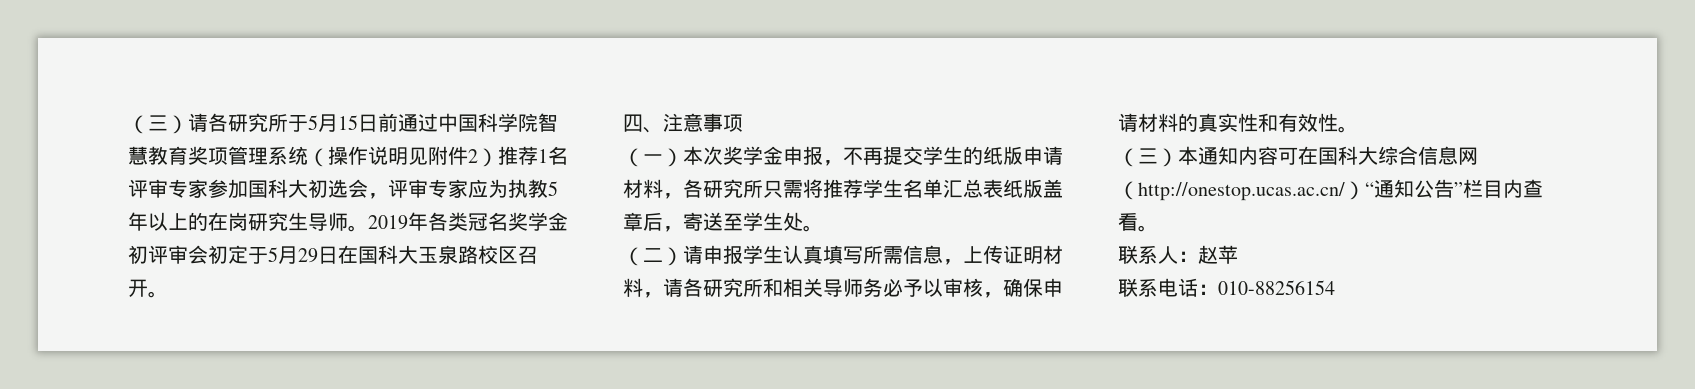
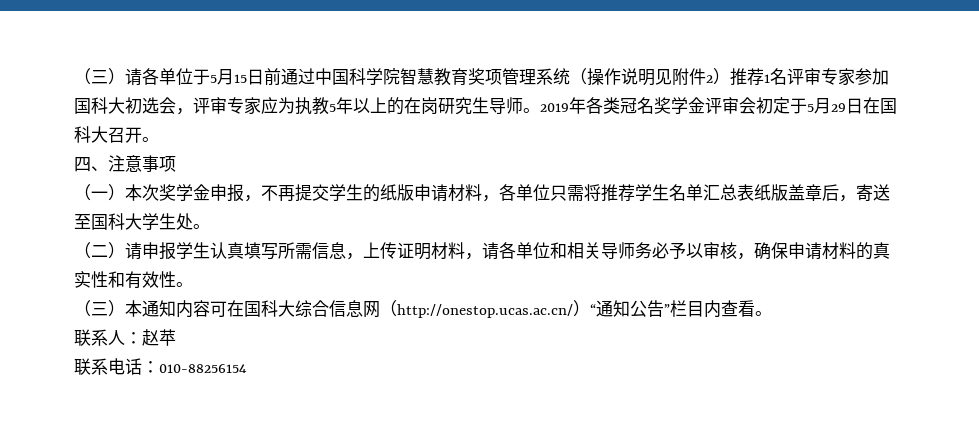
[228,113,288,132] 研究所 -> [159,68,193,85] 单位
[128,245,148,264] 初 -> (705, 105) none
[418,245,518,264] 玉泉路校区 -> (108, 134) none
[703,179,763,198] 研究所 -> [516,184,550,201] 单位
(743, 222) none -> [91,213,142,230] 国科大
[703,278,763,297] 研究所 -> [516,242,550,259] 单位

